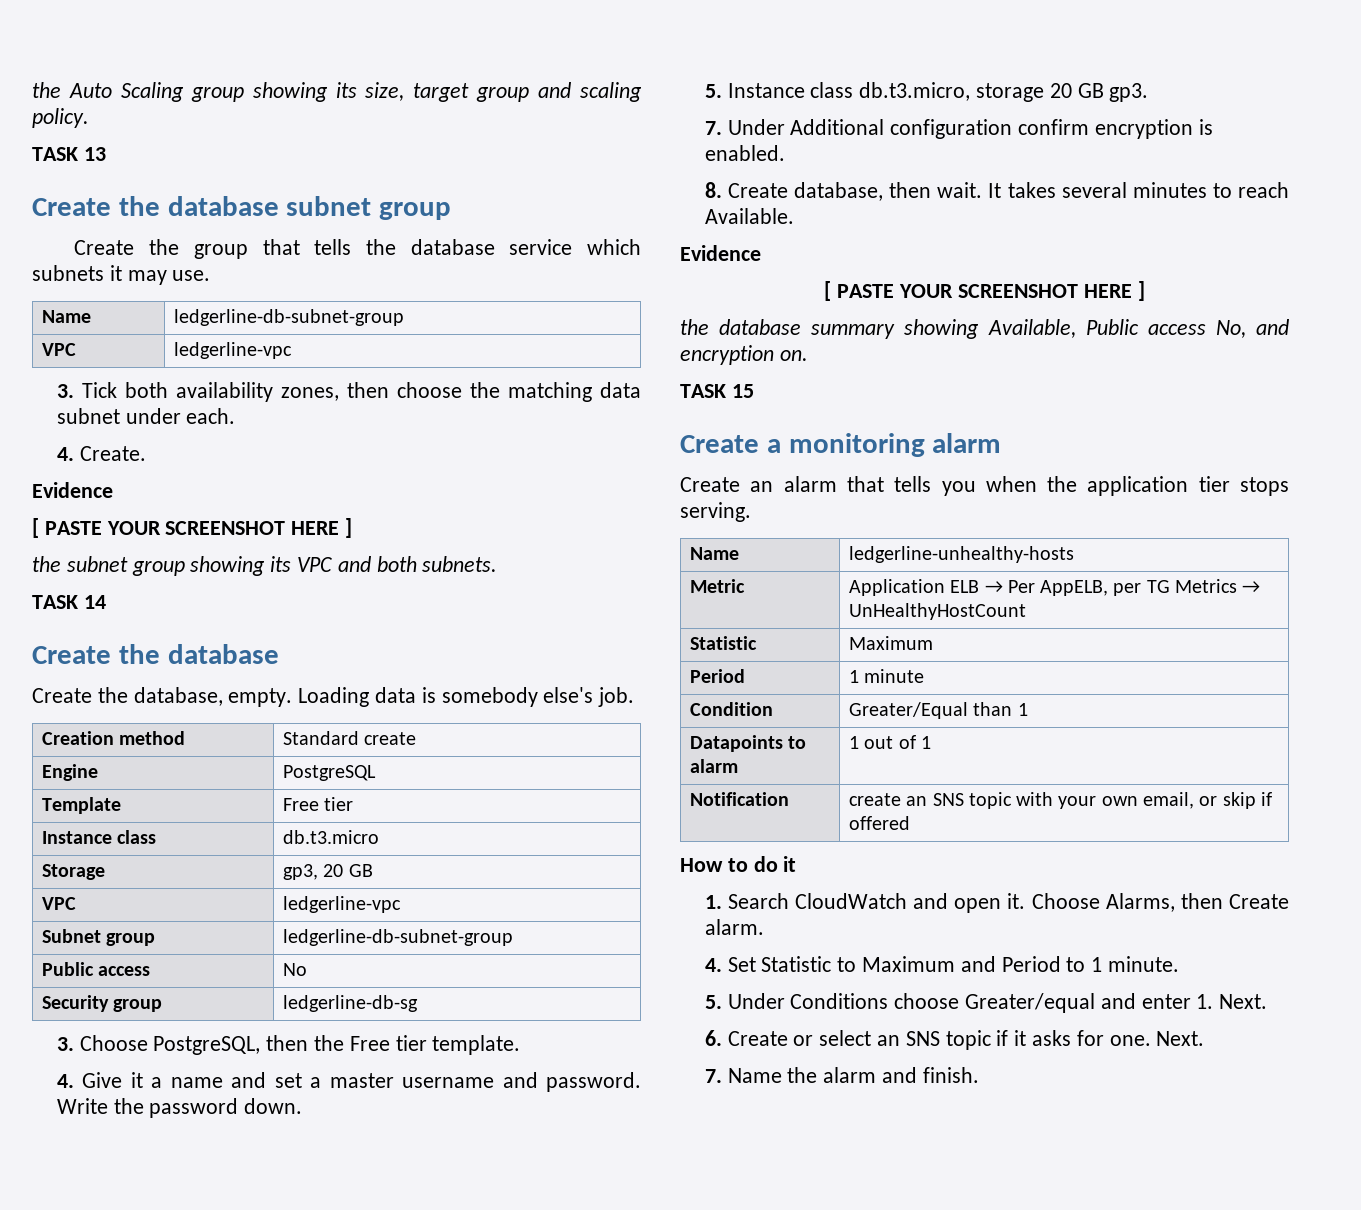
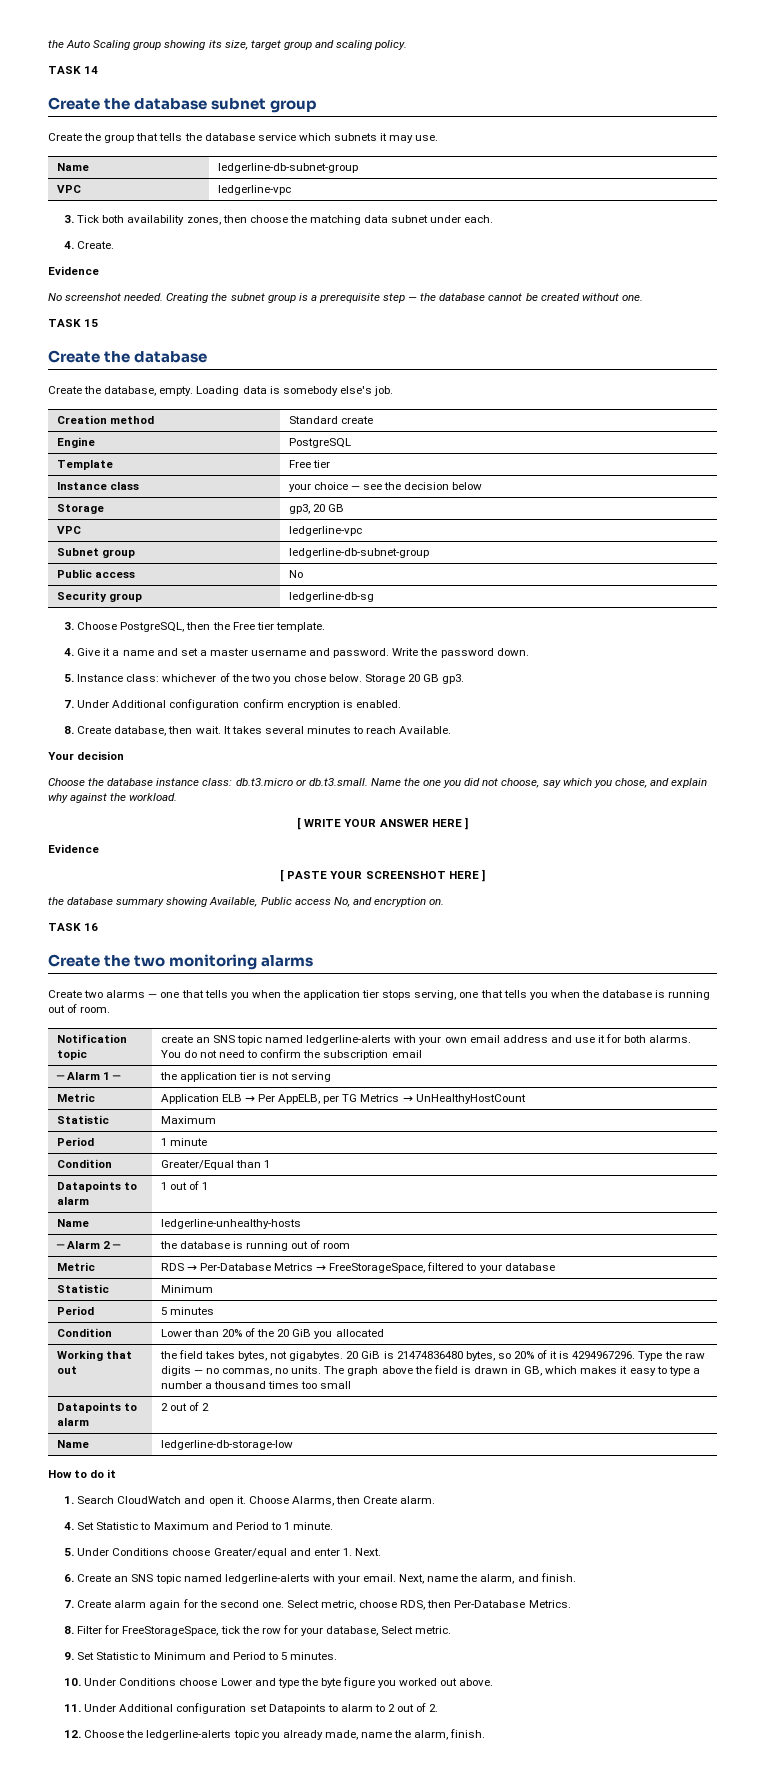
[83,147,106,161] 13 -> [84,66,99,74] 14
[32,518,353,538] [32,556,498,576] [32,595,106,609] [ PASTE YOUR SCREENSHOT HERE ] // the subnet group showing its VPC and both subnets. // TASK 14 -> [48,293,643,303] [48,319,99,327] No screenshot needed. Creating the subnet group is a prerequisite step — the database cannot be created without one. // TASK 15
[283,830,380,844] db.t3.micro -> [288,482,483,492] your choice — see the decision below
[810,82,1044,102] class db.t3.micro, storage -> [126,673,406,684] class: whichever of the two you chose below. Storage
(794, 216) none -> [48,751,125,760] [48,778,708,788] [48,793,178,803] [297,817,468,830] // Your decision // Choose the database instance class: db.t3.micro or db.t3.small. Name the one you did not choose, say which you chose, and explain why against the workload. // [ WRITE YOUR ANSWER HERE ]
[731,384,754,398] [680,433,1002,457] [680,476,837,492] 15 // Create a monitoring alarm // Create an alarm -> [84,923,99,931] [48,954,314,970] [48,990,180,998] 16 // Create the two monitoring alarms // Create two alarms — one
[680,502,751,522] [690,547,740,560] [849,546,1075,563] serving. // Name | ledgerline-unhealthy-hosts -> [414,990,711,1000] [48,1004,111,1013] [56,1034,127,1043] [56,1049,87,1060] [160,1034,692,1045] [160,1049,422,1060] [55,1072,122,1080] [159,1072,332,1082] serving, one that tells you when the database is running out of room. // Notification topic | create an SNS topic named ledgerline-alerts with your own email address and use it for both alarms. You do not need to confirm the subscription email // ─ Alarm 1 ─ | the application tier is not serving
[690,792,790,806] [849,792,1272,809] [849,816,911,830] Notification | create an SNS topic with your own email, or skip if offered -> [56,1219,89,1227] [160,1219,301,1229] [55,1241,122,1249] [159,1240,351,1251] [56,1262,95,1271] [160,1262,555,1273] [56,1284,109,1293] [160,1285,213,1293] [56,1306,94,1315] [160,1307,214,1315] [56,1328,112,1337] [160,1328,384,1339] [56,1350,132,1361] [56,1366,77,1374] [159,1350,705,1361] [160,1365,700,1376] [160,1381,352,1389] [56,1402,137,1413] [56,1418,89,1426] [160,1402,210,1411] [56,1440,89,1448] [160,1440,293,1450] Name | ledgerline-unhealthy-hosts // ─ Alarm 2 ─ | the database is running out of room // Metric | RDS → Per-Database Metrics → FreeStorageSpace, filtered to your database // Statistic | Minimum // Period | 5 minutes // Condition | Lower than 20% of the 20 GiB you allocated // Working that out | the field takes bytes, not gigabytes. 20 GiB is 21474836480 bytes, so 20% of it is 4294967296. Type the raw digits — no commas, no units. The graph above the field is drawn in GB, which makes it easy to type a number a thousand times too small // Datapoints to alarm | 2 out of 2 // Name | ledgerline-db-storage-low
[793,1030,1205,1050] [704,1067,917,1083] or select an SNS topic if it asks for one. Next. // 7. Name the alarm and -> [114,1573,576,1584] [64,1599,571,1610] [64,1625,452,1636] [64,1652,338,1660] [64,1677,494,1688] [64,1703,439,1714] [64,1730,449,1740] an SNS topic named ledgerline-alerts with your email. Next, name the alarm, and finish. // 7. Create alarm again for the second one. Select metric, choose RDS, then Per-Database Metrics. // 8. Filter for FreeStorageSpace, tick the row for your database, Select metric. // 9. Set Statistic to Minimum and Period to 5 minutes. // 10. Under Conditions choose Lower and type the byte figure you worked out above. // 11. Under Additional configuration set Datapoints to alarm to 2 out of 2. // 12. Choose the ledgerline-alerts topic you already made, name the alarm,

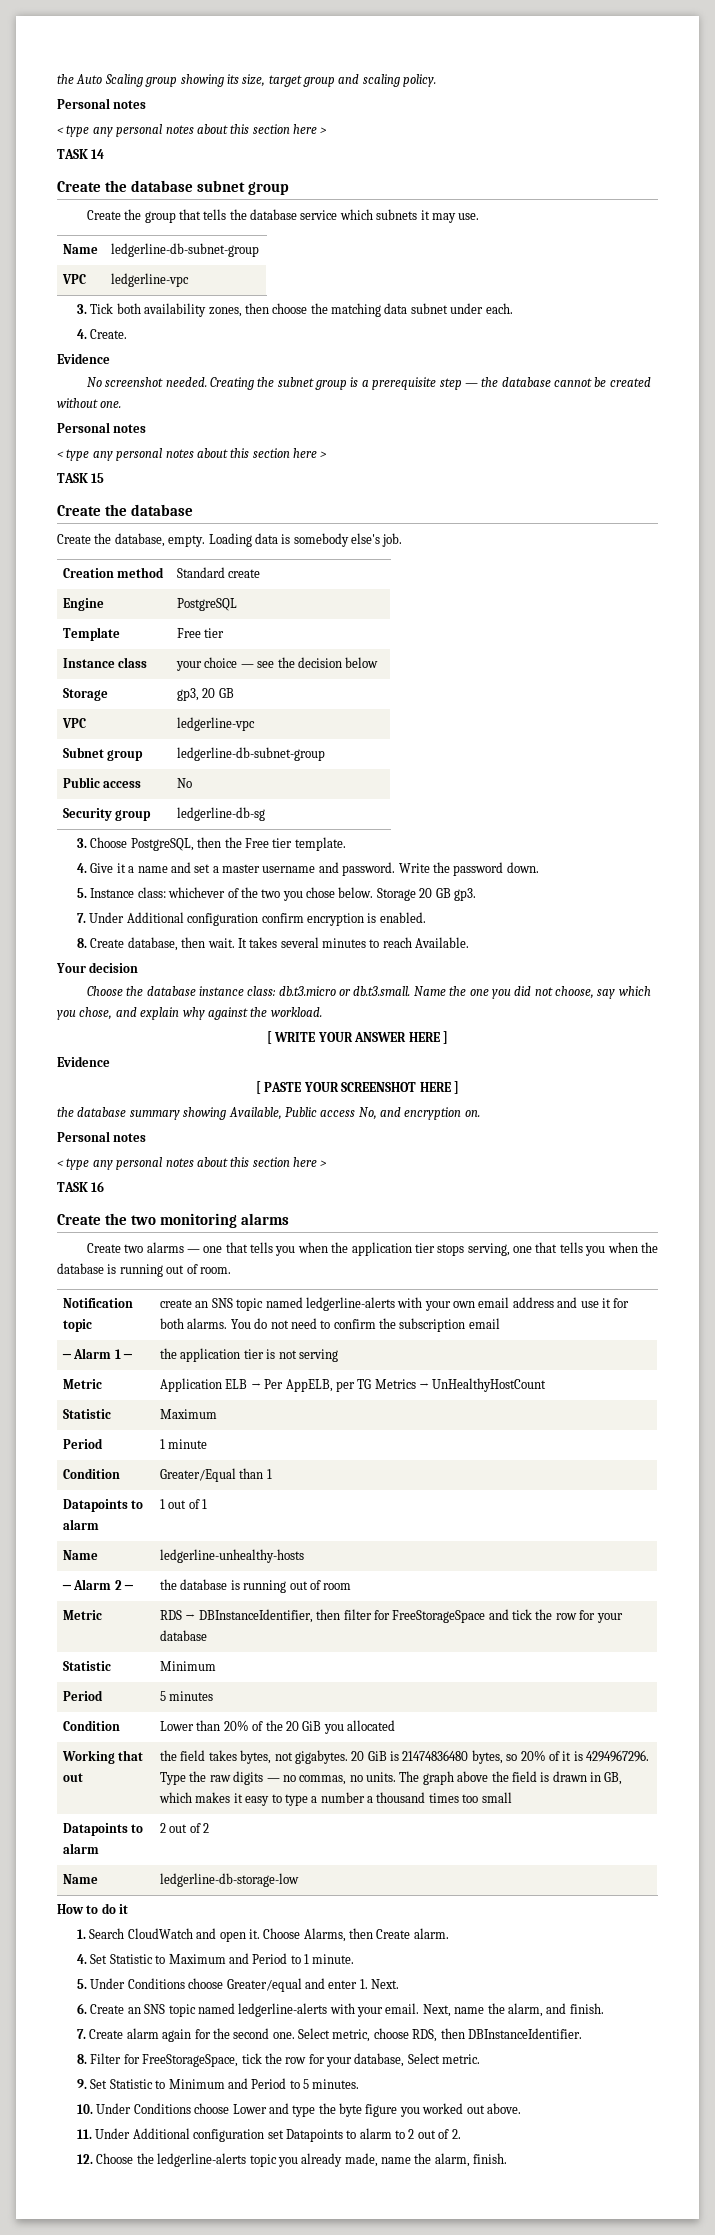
(408, 45) none -> [57,98,147,109] [57,124,328,137] // Personal notes // < type any personal notes about this section here >
(643, 298) none -> [57,422,147,433] [57,448,328,461] // Personal notes // < type any personal notes about this section here >
(445, 902) none -> [57,1131,147,1142] [57,1157,328,1170] // Personal notes // < type any personal notes about this section here >
[199,1262,477,1273] Per-Database Metrics → FreeStorageSpace, filtered to -> [198,1609,596,1623] DBInstanceIdentifier, then filter for FreeStorageSpace and tick the row for
[454,1600,571,1608] Per-Database Metrics. -> [467,2028,582,2039] DBInstanceIdentifier.

